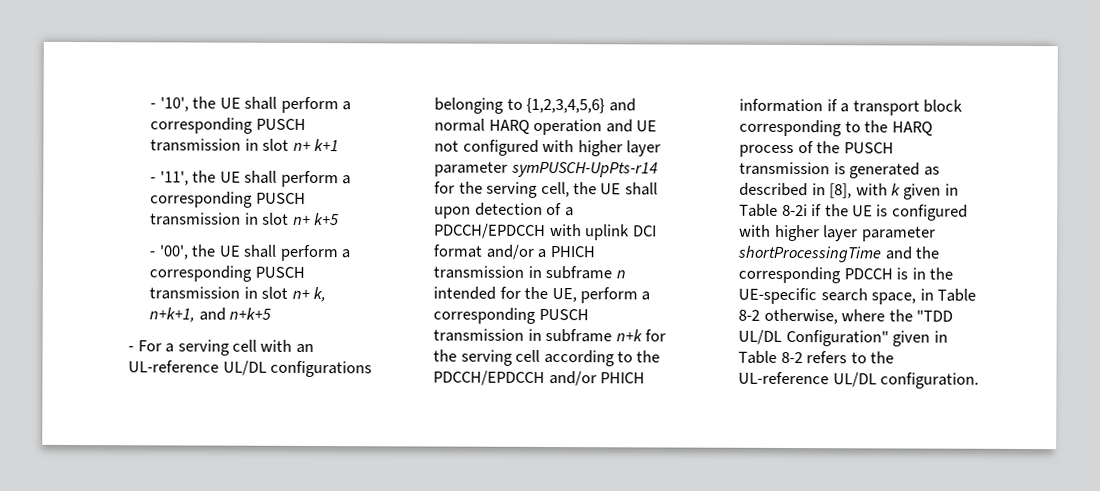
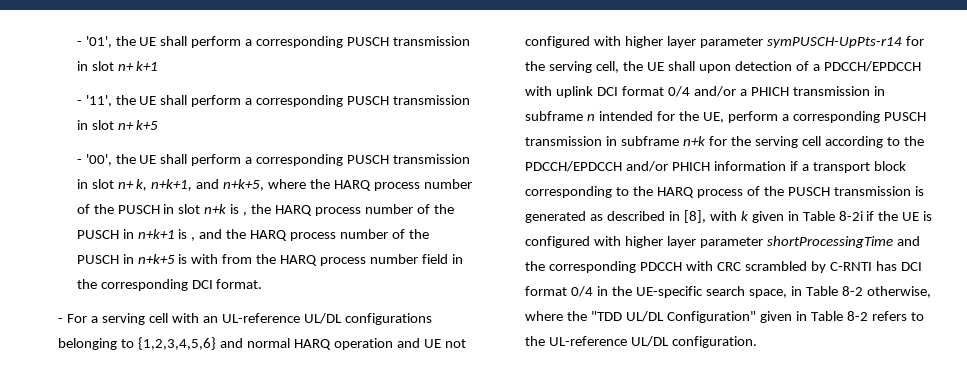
[150,96,189,112] - '10', -> [76,36,112,48] - '01',
[229,307,272,320] n+k+5 -> [223,179,472,191] [76,204,454,216] [76,229,429,241] [76,254,463,266] [76,279,263,291] n+k+5, where the HARQ process number of the PUSCH in slot n+k is , the HARQ process number of the PUSCH in n+k+1 is , and the HARQ process number of the PUSCH in n+k+5 is with from the HARQ process number field in the corresponding DCI format.
(484, 251) none -> [668,86,691,97] 0/4
[896,267,909,280] is -> [686,261,922,273] [525,286,594,297] with CRC scrambled by C-RNTI has DCI format 0/4

